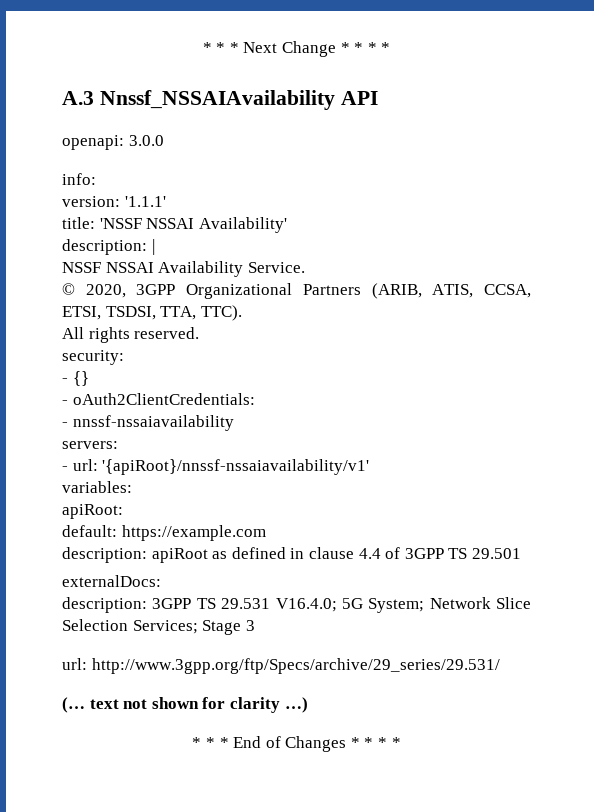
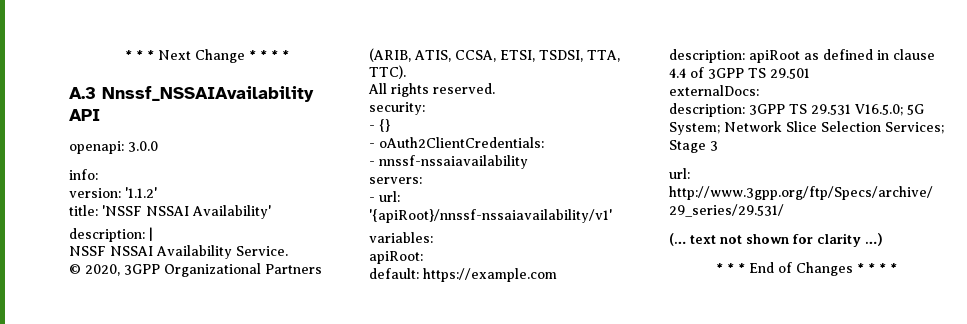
[124,196,166,207] '1.1.1' -> [125,187,157,198] '1.1.2'
[275,598,337,612] V16.4.0; -> [855,104,903,116] V16.5.0;

